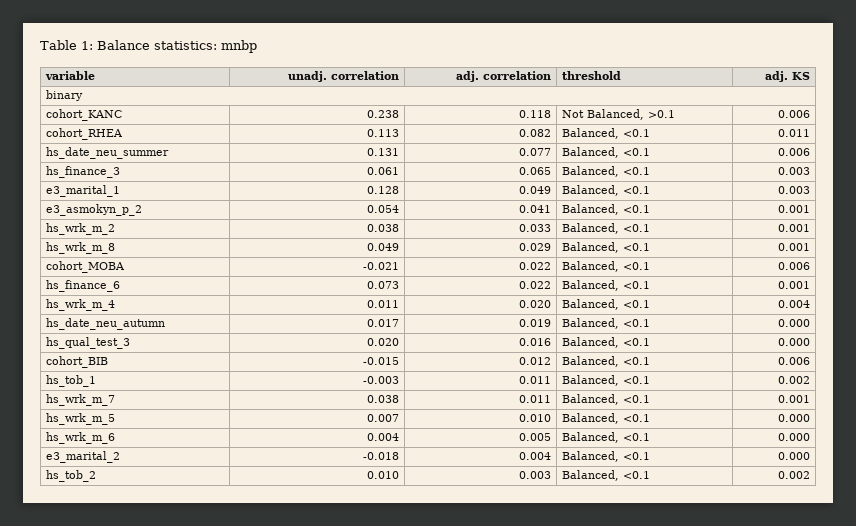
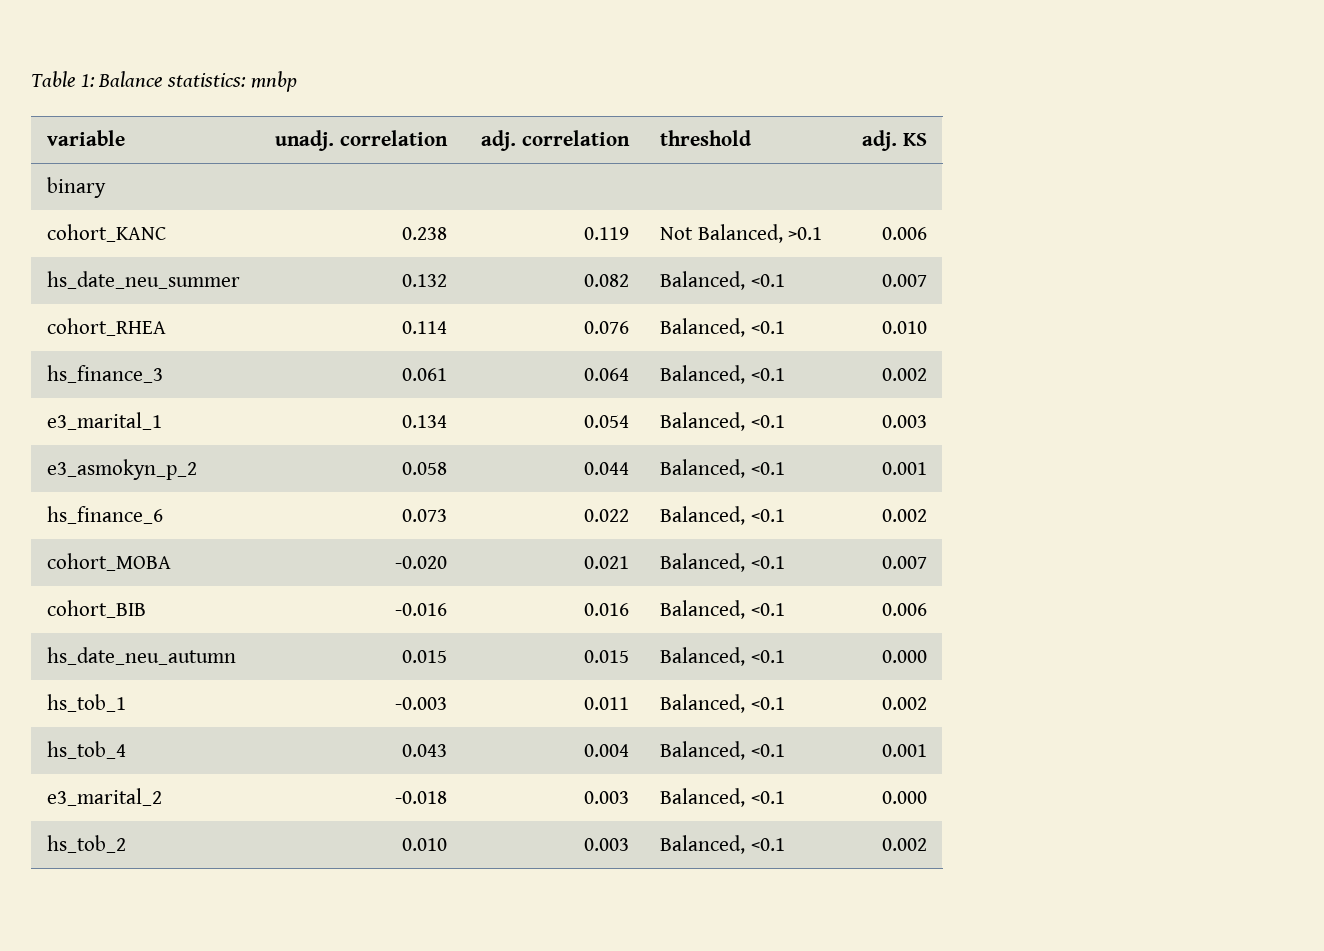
[518,110,551,118] 0.118 -> [584,227,630,240] 0.119
[46,128,124,140] [366,129,399,137] cohort_RHEA | 0.113 -> [46,271,240,289] [402,274,448,287] hs_date_neu_summer | 0.132
[777,129,810,137] [46,147,170,159] [366,148,399,156] [518,148,551,156] [562,147,651,158] [777,148,810,156] 0.011 // hs_date_neu_summer | 0.131 | 0.077 | Balanced, <0.1 | 0.006 -> [882,274,928,287] [46,318,166,336] [402,321,448,334] [584,321,630,334] [659,318,785,337] [882,321,928,334] 0.007 // cohort_RHEA | 0.114 | 0.076 | Balanced, <0.1 | 0.010
[518,167,551,175] [562,166,651,177] [777,167,810,175] 0.065 | Balanced, <0.1 | 0.003 -> [584,368,630,381] [659,365,785,384] [882,368,928,381] 0.064 | Balanced, <0.1 | 0.002
[366,186,399,194] [518,186,551,194] 0.128 | 0.049 -> [402,415,448,428] [584,415,630,428] 0.134 | 0.054
[366,205,399,213] [518,205,551,213] [562,204,651,215] [777,205,810,213] [46,223,116,235] [366,224,399,232] [518,224,551,232] [562,223,651,234] [777,224,810,232] [46,242,116,254] [366,243,399,251] [518,243,551,251] [562,242,651,253] [777,243,810,251] [46,261,126,273] [362,262,399,270] [518,262,551,270] [562,261,651,272] [777,262,810,270] 0.054 | 0.041 | Balanced, <0.1 | 0.001 // hs_wrk_m_2 | 0.038 | 0.033 | Balanced, <0.1 | 0.001 // hs_wrk_m_8 | 0.049 | 0.029 | Balanced, <0.1 | 0.001 // cohort_MOBA | -0.021 | 0.022 | Balanced, <0.1 | 0.006 -> [402,462,448,475] [584,462,630,475] [659,459,785,478] [882,462,928,475] 0.058 | 0.044 | Balanced, <0.1 | 0.001
[777,281,810,289] [46,299,116,311] [366,300,399,308] [518,300,551,308] [562,299,651,310] [777,300,810,308] [46,318,166,330] [366,319,399,327] [518,319,551,327] [562,318,651,329] [777,319,810,327] [46,337,131,349] [366,338,399,346] 0.001 // hs_wrk_m_4 | 0.011 | 0.020 | Balanced, <0.1 | 0.004 // hs_date_neu_autumn | 0.017 | 0.019 | Balanced, <0.1 | 0.000 // hs_qual_test_3 | 0.020 -> [882,509,928,522] [46,553,171,571] [395,556,448,569] [584,556,630,569] [659,553,785,572] [882,556,928,569] [46,600,146,618] [395,603,448,616] 0.002 // cohort_MOBA | -0.020 | 0.021 | Balanced, <0.1 | 0.007 // cohort_BIB | -0.016
[777,338,810,346] [46,356,109,368] [362,357,399,365] [518,357,551,365] [562,356,651,367] [777,357,810,365] 0.000 // cohort_BIB | -0.015 | 0.012 | Balanced, <0.1 | 0.006 -> [882,603,928,616] [46,647,236,665] [402,650,448,663] [584,650,630,663] [659,647,785,666] [882,650,928,663] 0.006 // hs_date_neu_autumn | 0.015 | 0.015 | Balanced, <0.1 | 0.000
[46,394,116,406] [366,395,399,403] [518,395,551,403] [562,394,651,405] [777,395,810,403] [46,413,116,425] [366,414,399,422] [518,414,551,422] [562,413,651,424] [777,414,810,422] [46,432,116,444] [366,433,399,441] [518,433,551,441] [562,432,651,443] [777,433,810,441] hs_wrk_m_7 | 0.038 | 0.011 | Balanced, <0.1 | 0.001 // hs_wrk_m_5 | 0.007 | 0.010 | Balanced, <0.1 | 0.000 // hs_wrk_m_6 | 0.004 | 0.005 | Balanced, <0.1 | 0.000 -> [46,741,126,759] [402,744,448,757] [584,744,630,757] [659,741,785,760] [882,744,928,757] hs_tob_4 | 0.043 | 0.004 | Balanced, <0.1 | 0.001
[518,452,551,460] 0.004 -> [584,791,630,804] 0.003

